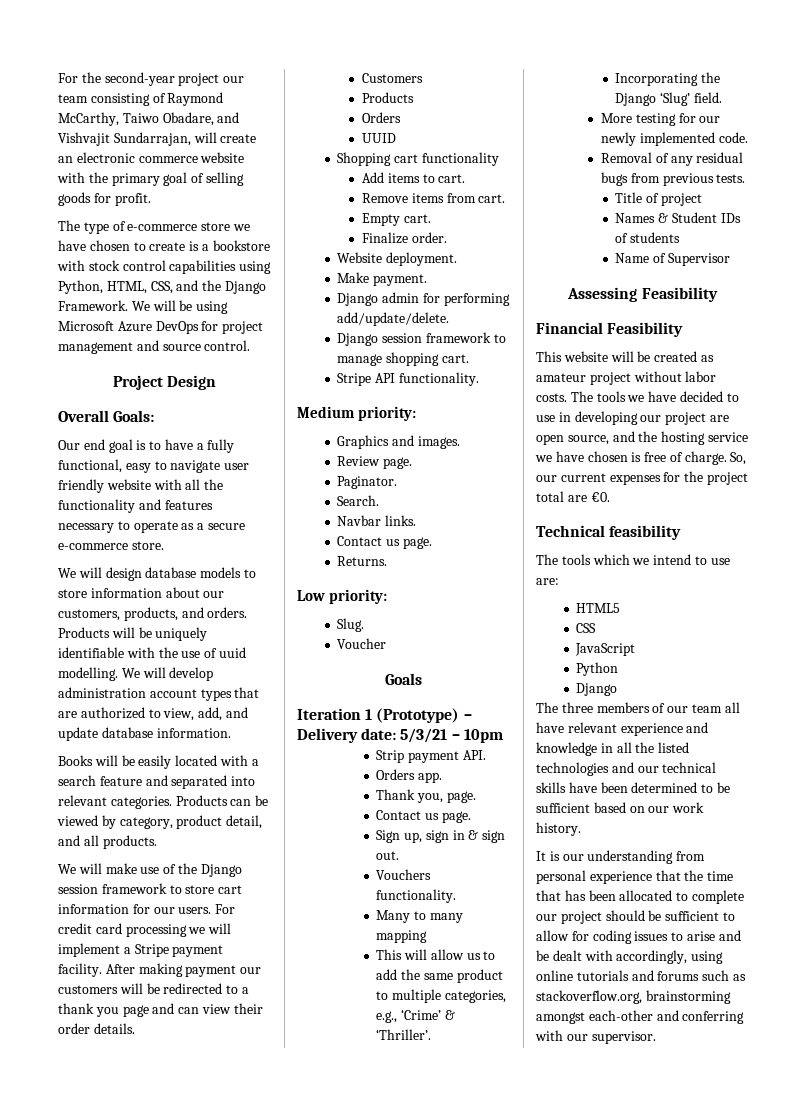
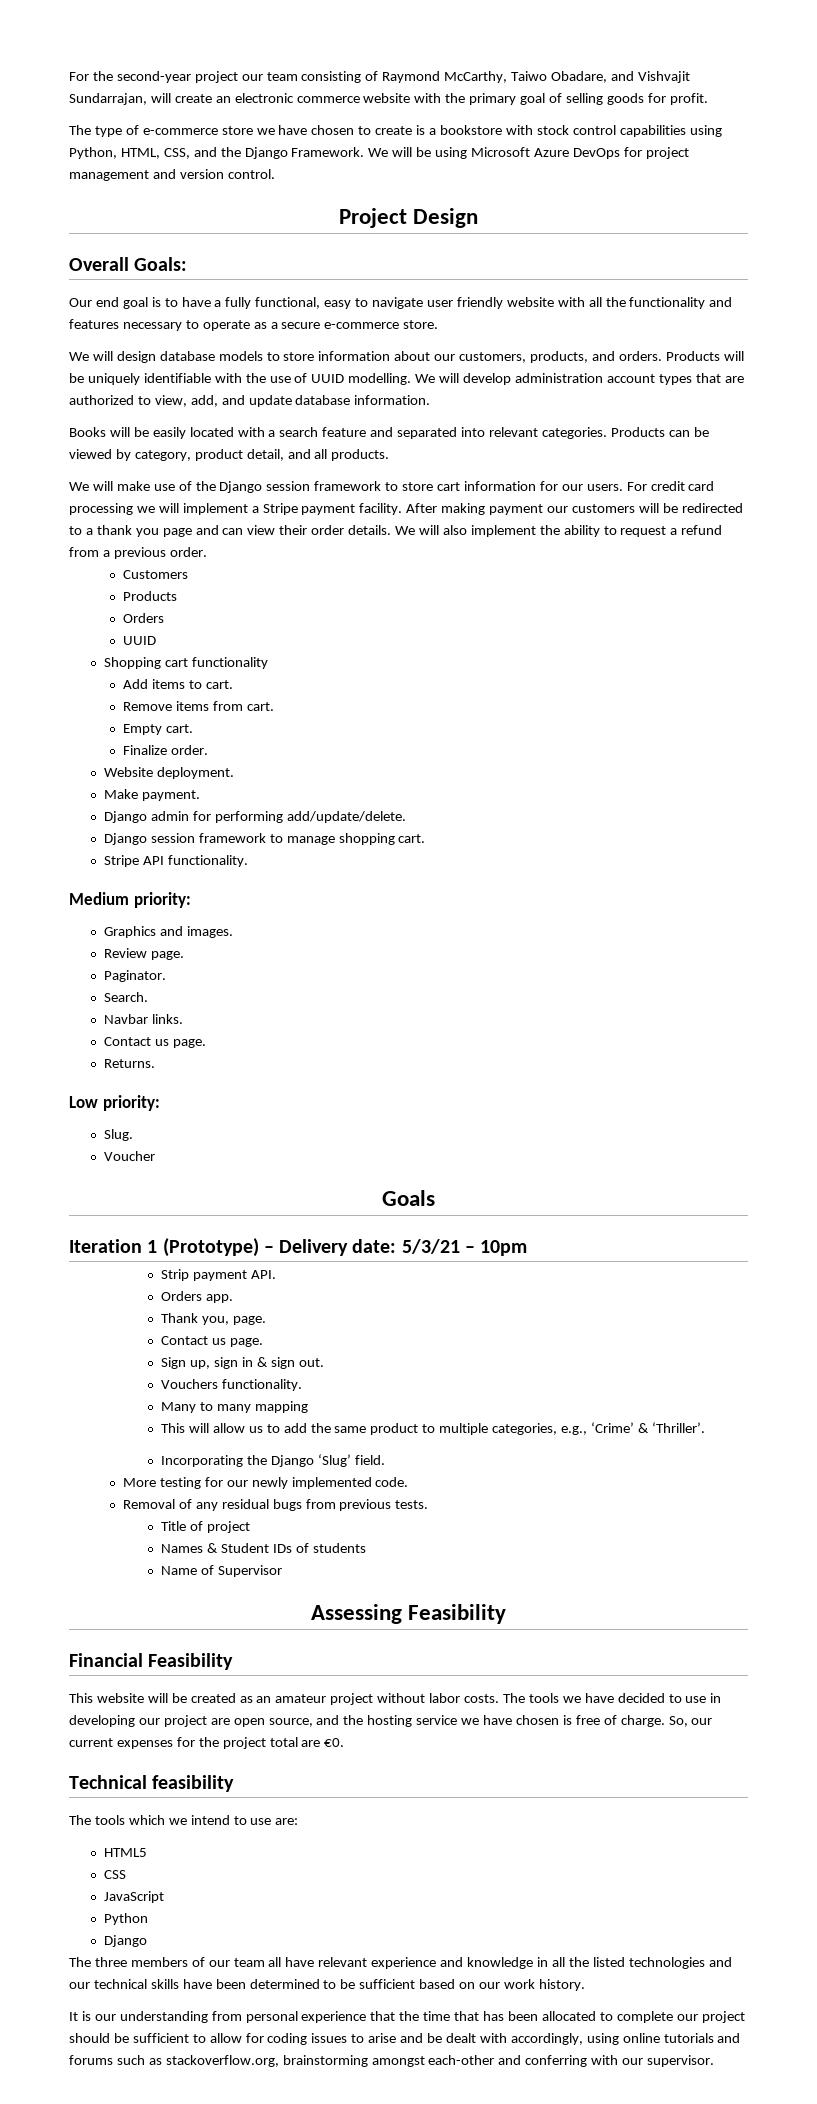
[162,344,201,351] source -> [179,169,224,179] version
[218,647,246,658] uuid -> [311,374,345,383] UUID
(135, 1028) none -> [395,525,723,537] [69,547,207,559] We will also implement the ability to request a refund from a previous order.
(714, 358) none -> [256,1696,272,1703] an

